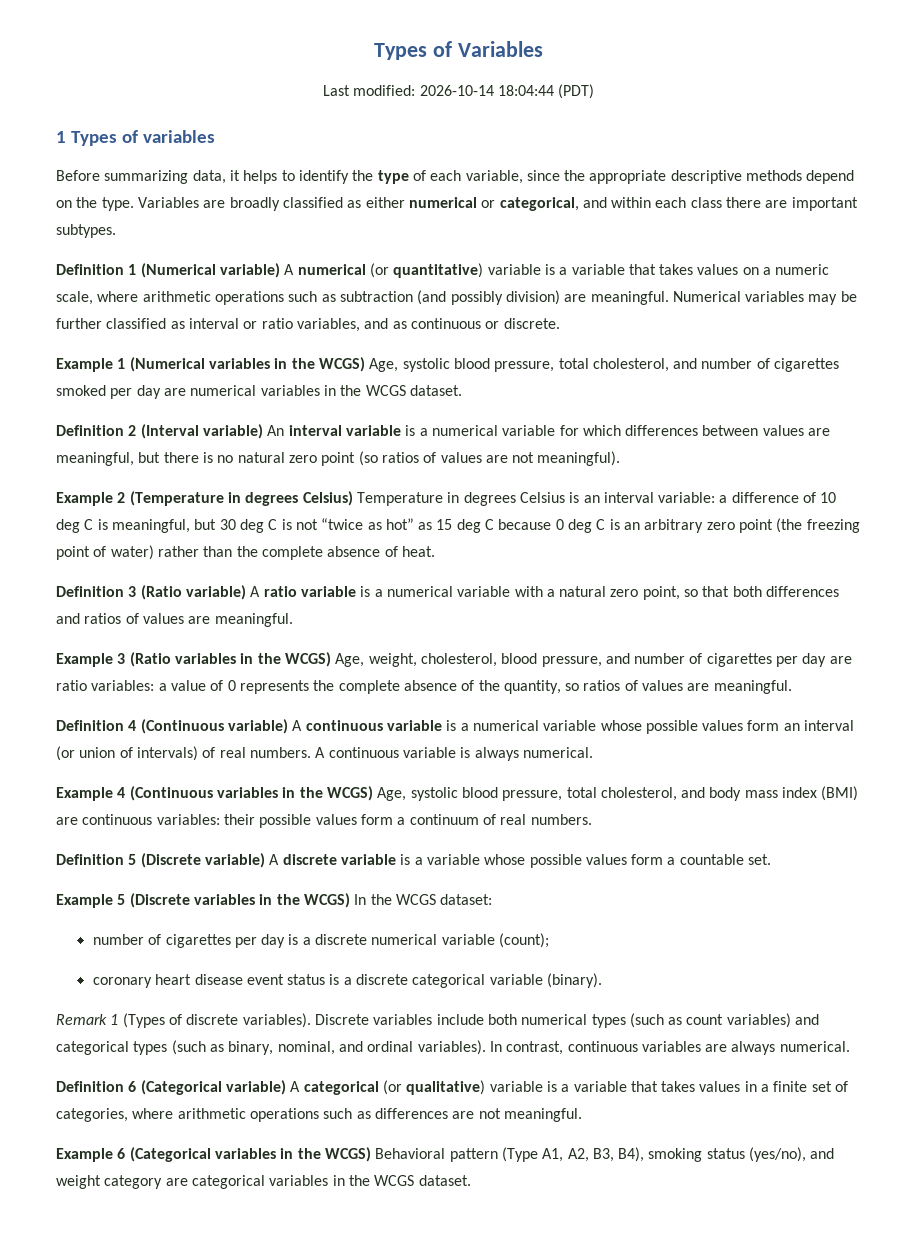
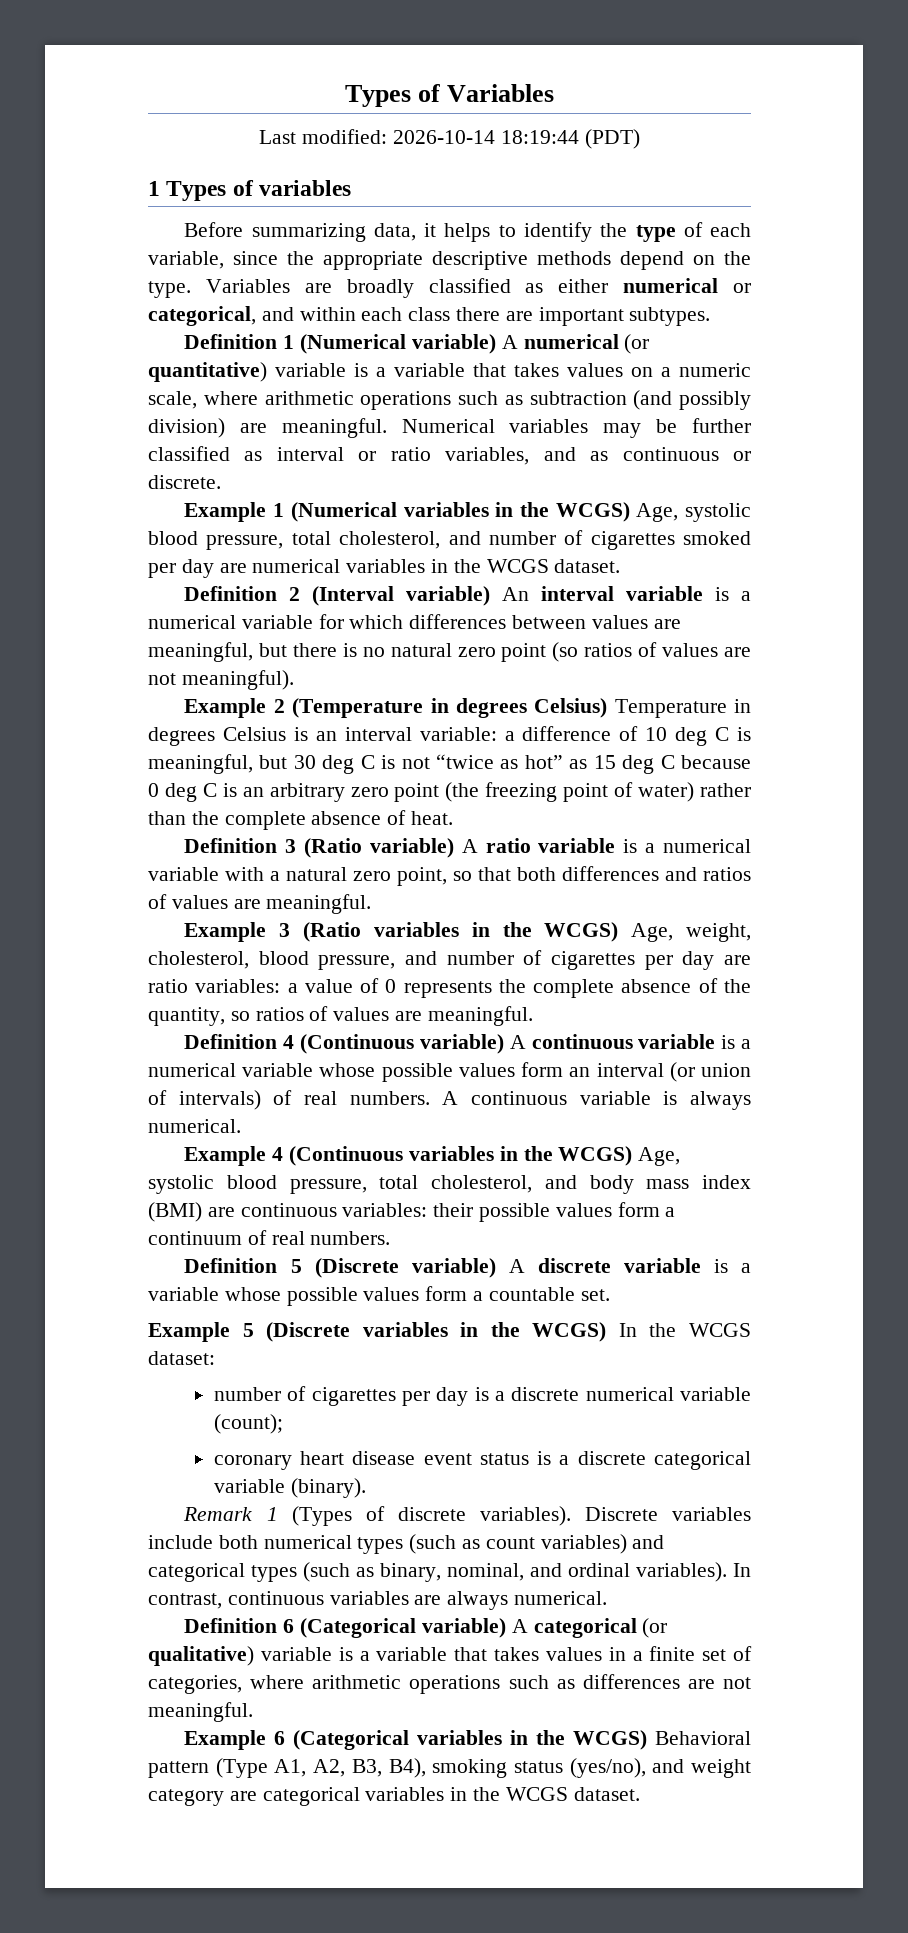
[497,85,554,96] 18:04:44 -> [500,130,579,144] 18:19:44

